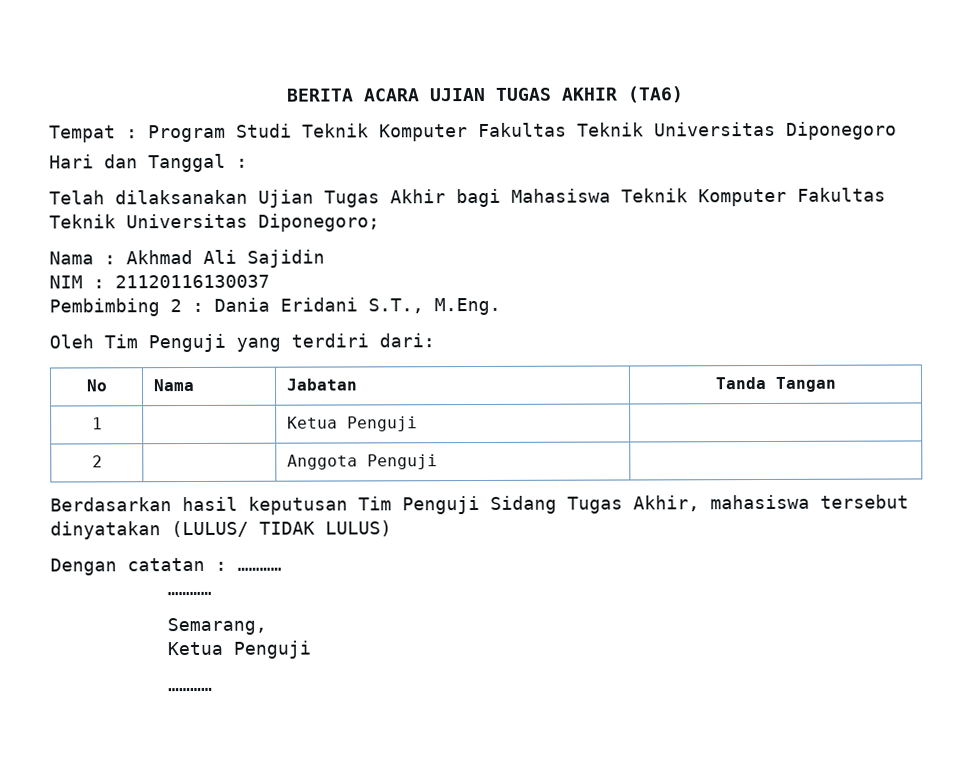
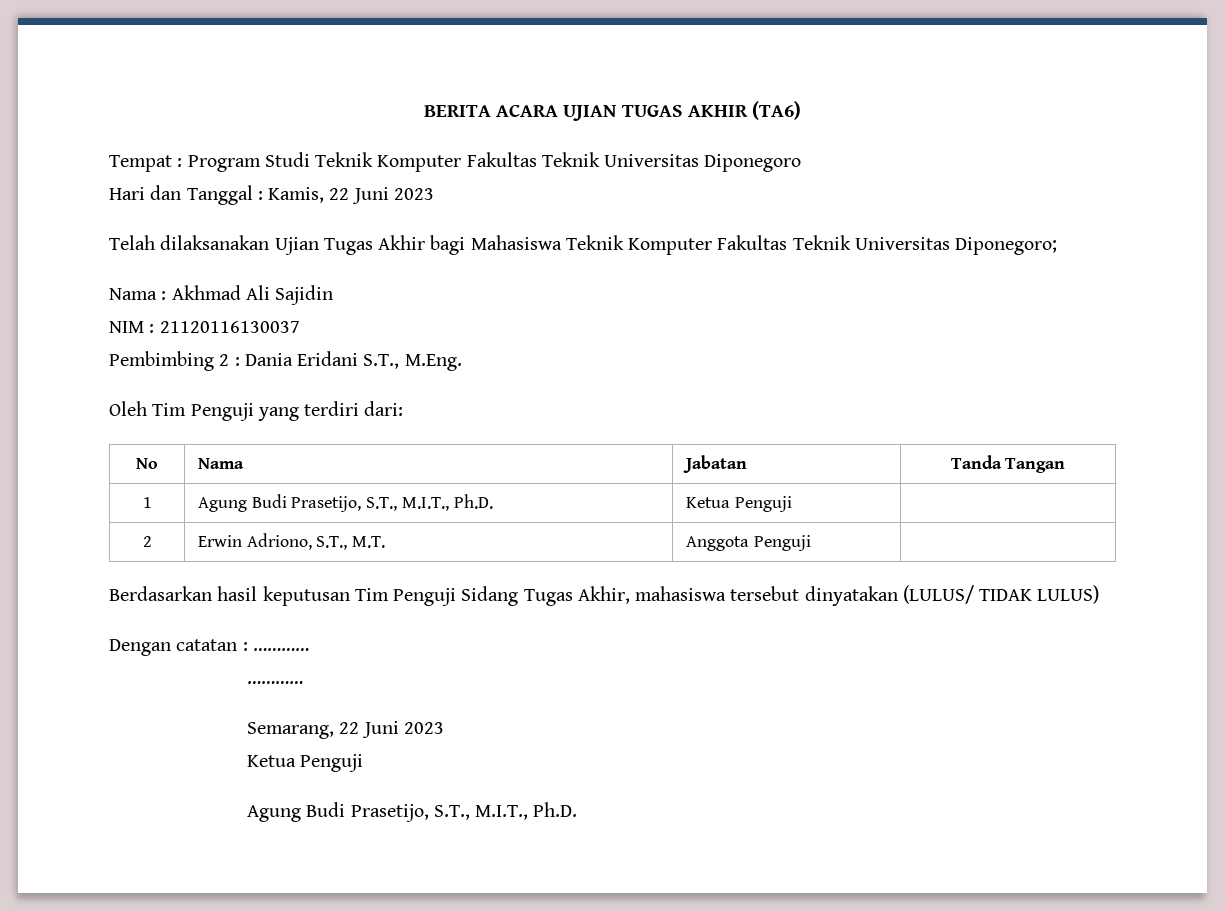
(248, 163) none -> [268,187,434,204] Kamis, 22 Juni 2023
(103, 423) none -> [198,494,493,512] Agung Budi Prasetijo, S.T., M.I.T., Ph.D.
(103, 461) none -> [198,533,386,550] Erwin Adriono, S.T., M.T.
(268, 626) none -> [339,721,444,738] 22 Juni 2023
[168,687,214,692] ………… -> [247,802,578,822] Agung Budi Prasetijo, S.T., M.I.T., Ph.D.

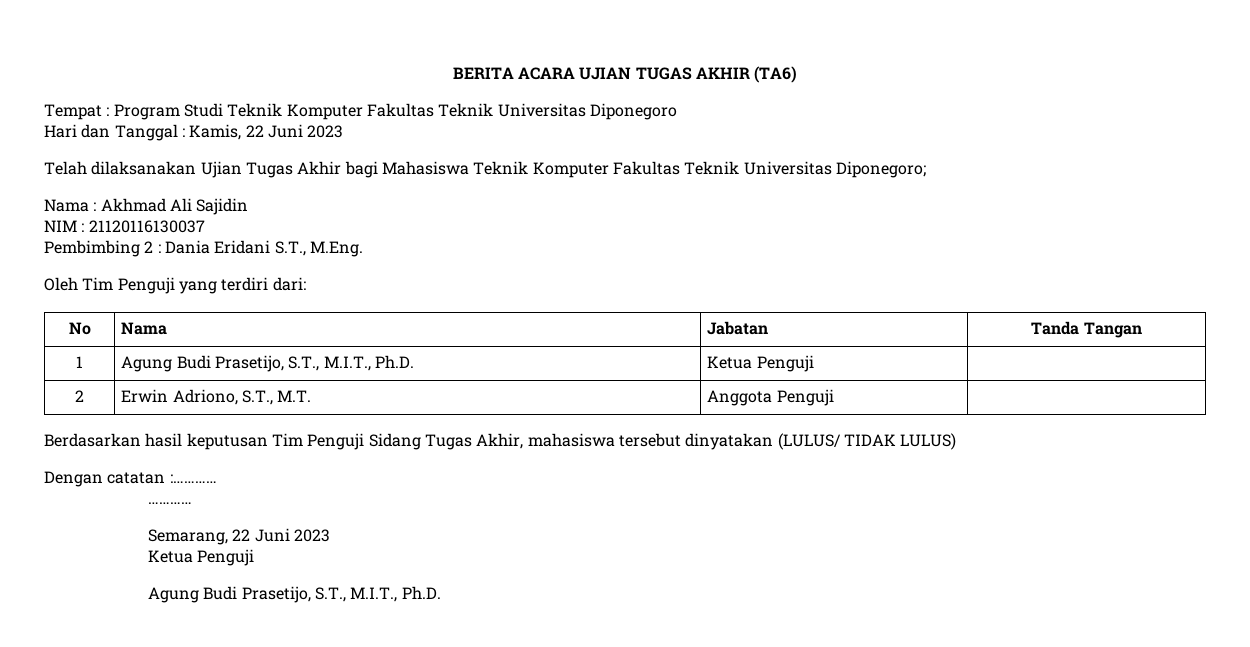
[242,642,309,651] : ………… -> [169,474,217,483] :…………

